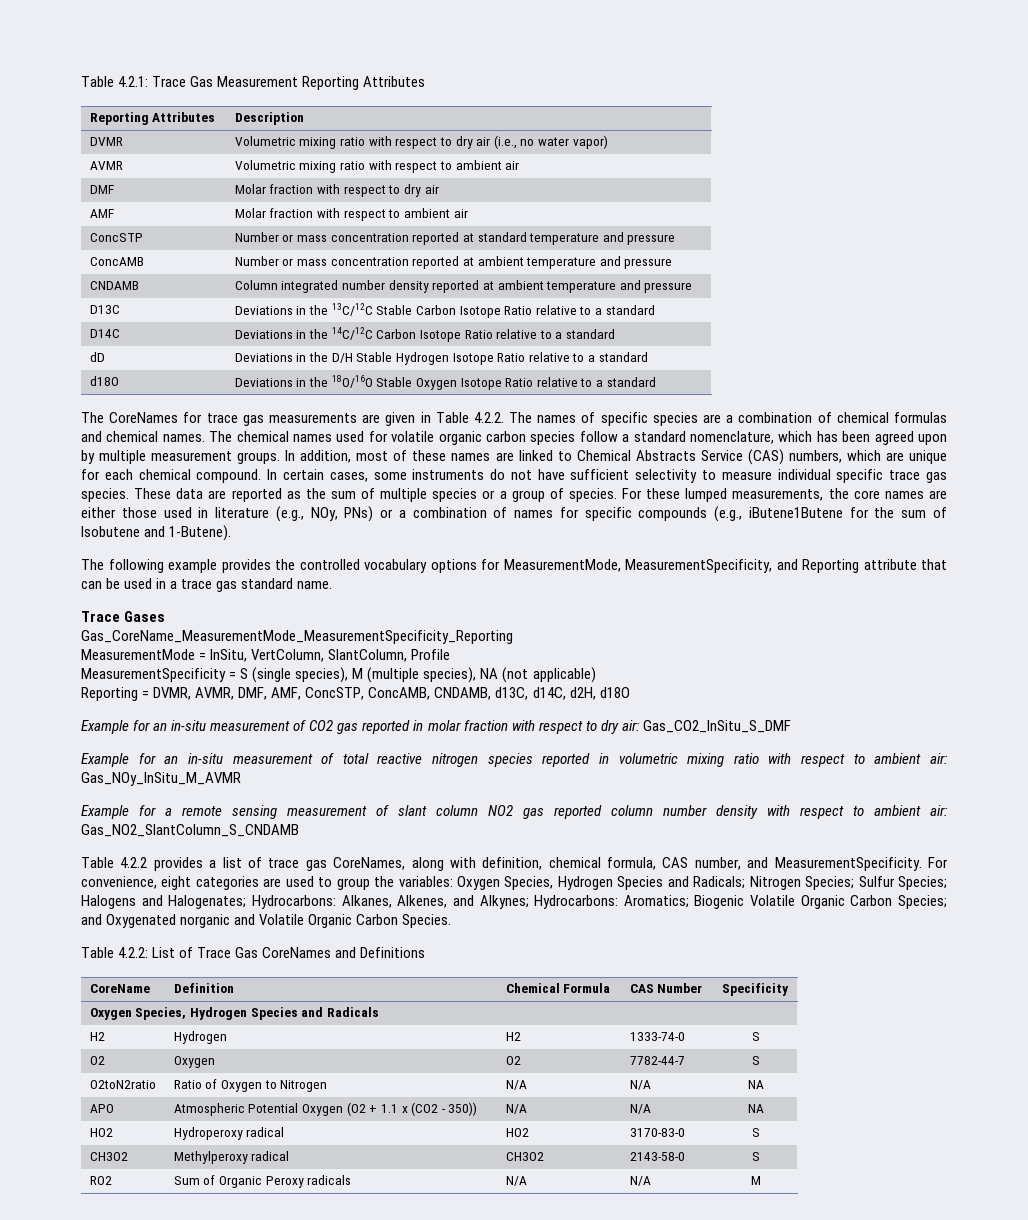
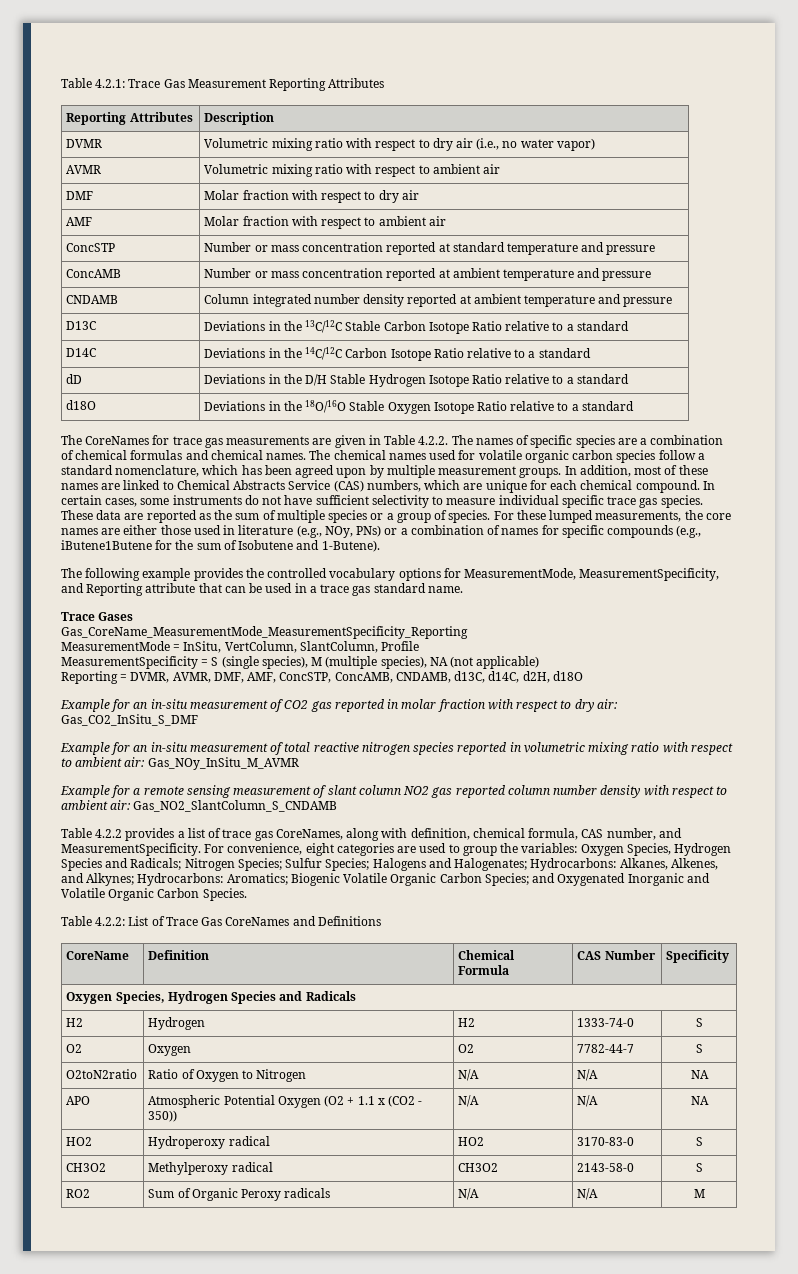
[180,914,231,928] norganic -> [627,873,684,886] Inorganic

